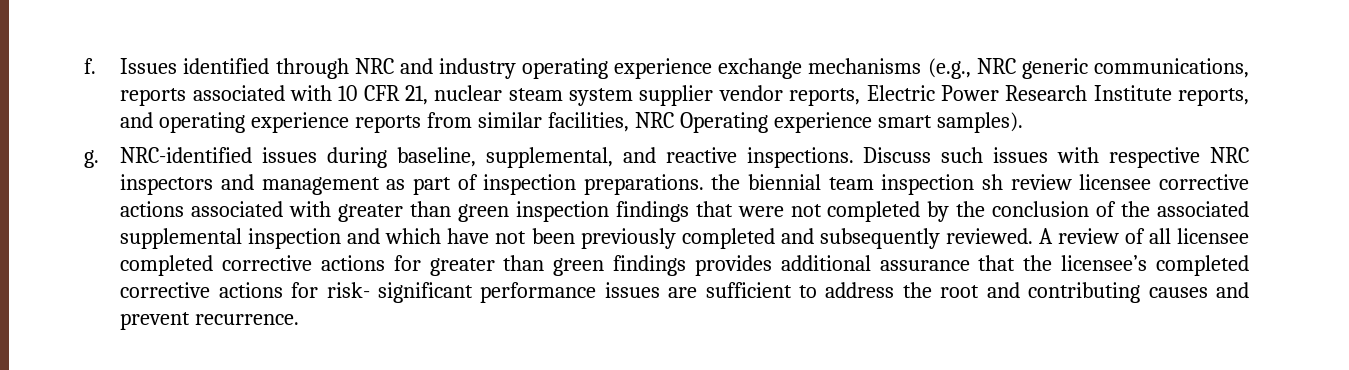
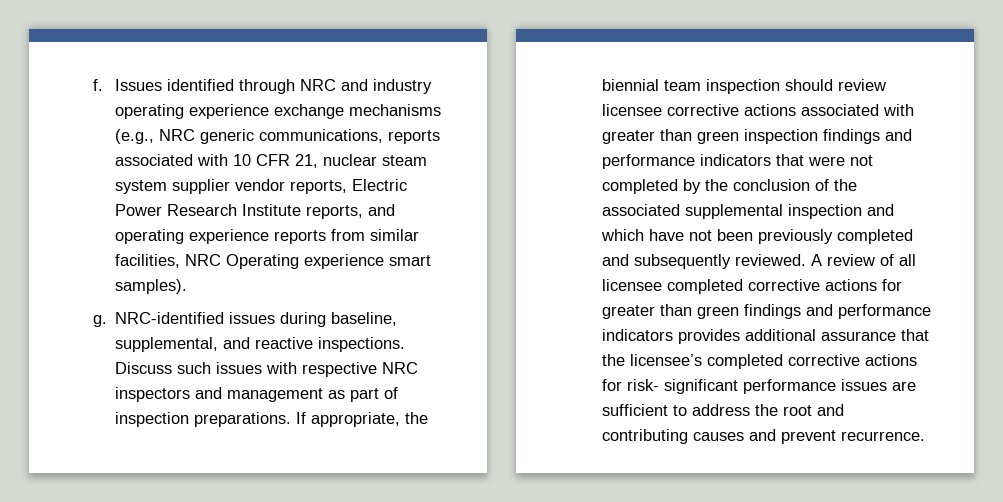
(704, 184) none -> [296,412,401,427] If appropriate,
[982,174,1004,190] sh -> [785,79,834,91] should
(689, 211) none -> [885,129,913,141] [602,154,772,169] and performance indicators
(687, 265) none -> [806,304,932,319] [602,329,674,341] and performance indicators

